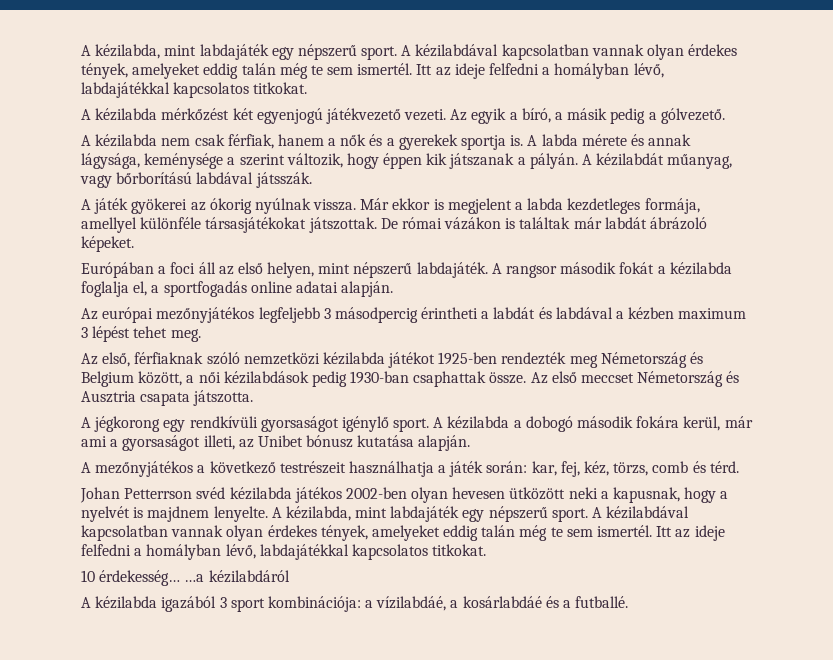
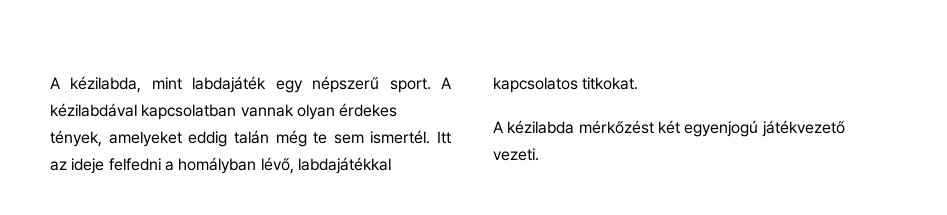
[450,108,725,124] [81,134,692,150] [81,153,733,169] [80,172,312,188] [81,198,700,214] [81,217,708,233] [81,236,134,252] [81,262,732,278] [81,281,394,297] [81,307,747,323] [81,326,201,342] [81,352,704,368] [81,371,740,387] [81,390,254,406] [81,416,753,432] [81,435,471,451] [81,461,739,477] [80,487,729,503] [81,506,690,522] [81,525,725,541] [81,544,487,560] [81,570,290,586] [81,596,629,612] Az egyik a bíró, a másik pedig a gólvezető. // A kézilabda nem csak férfiak, hanem a nők és a gyerekek sportja is. A labda mérete és annak lágysága, keménysége a szerint változik, hogy éppen kik játszanak a pályán. A kézilabdát műanyag, vagy bőrborítású labdával játsszák. // A játék gyökerei az ókorig nyúlnak vissza. Már ekkor is megjelent a labda kezdetleges formája, amellyel különféle társasjátékokat játszottak. De római vázákon is találtak már labdát ábrázoló képeket. // Európában a foci áll az első helyen, mint népszerű labdajáték. A rangsor második fokát a kézilabda foglalja el, a sportfogadás online adatai alapján. // Az európai mezőnyjátékos legfeljebb 3 másodpercig érintheti a labdát és labdával a kézben maximum 3 lépést tehet meg. // Az első, férfiaknak szóló nemzetközi kézilabda játékot 1925-ben rendezték meg Németország és Belgium között, a női kézilabdások pedig 1930-ban csaphattak össze. Az első meccset Németország és Ausztria csapata játszotta. // A jégkorong egy rendkívüli gyorsaságot igénylő sport. A kézilabda a dobogó második fokára kerül, már ami a gyorsaságot illeti, az Unibet bónusz kutatása alapján. // A mezőnyjátékos a következő testrészeit használhatja a játék során: kar, fej, kéz, törzs, comb és térd. // Johan Petterrson svéd kézilabda játékos 2002-ben olyan hevesen ütközött neki a kapusnak, hogy a nyelvét is majdnem lenyelte. A kézilabda, mint labdajáték egy népszerű sport. A kézilabdával kapcsolatban vannak olyan érdekes tények, amelyeket eddig talán még te sem ismertél. Itt az ideje felfedni a homályban lévő, labdajátékkal kapcsolatos titkokat. // 10 érdekesség… …a kézilabdáról // A kézilabda igazából 3 sport kombinációja: a vízilabdáé, a kosárlabdáé és a futballé. -> (539, 154) none

